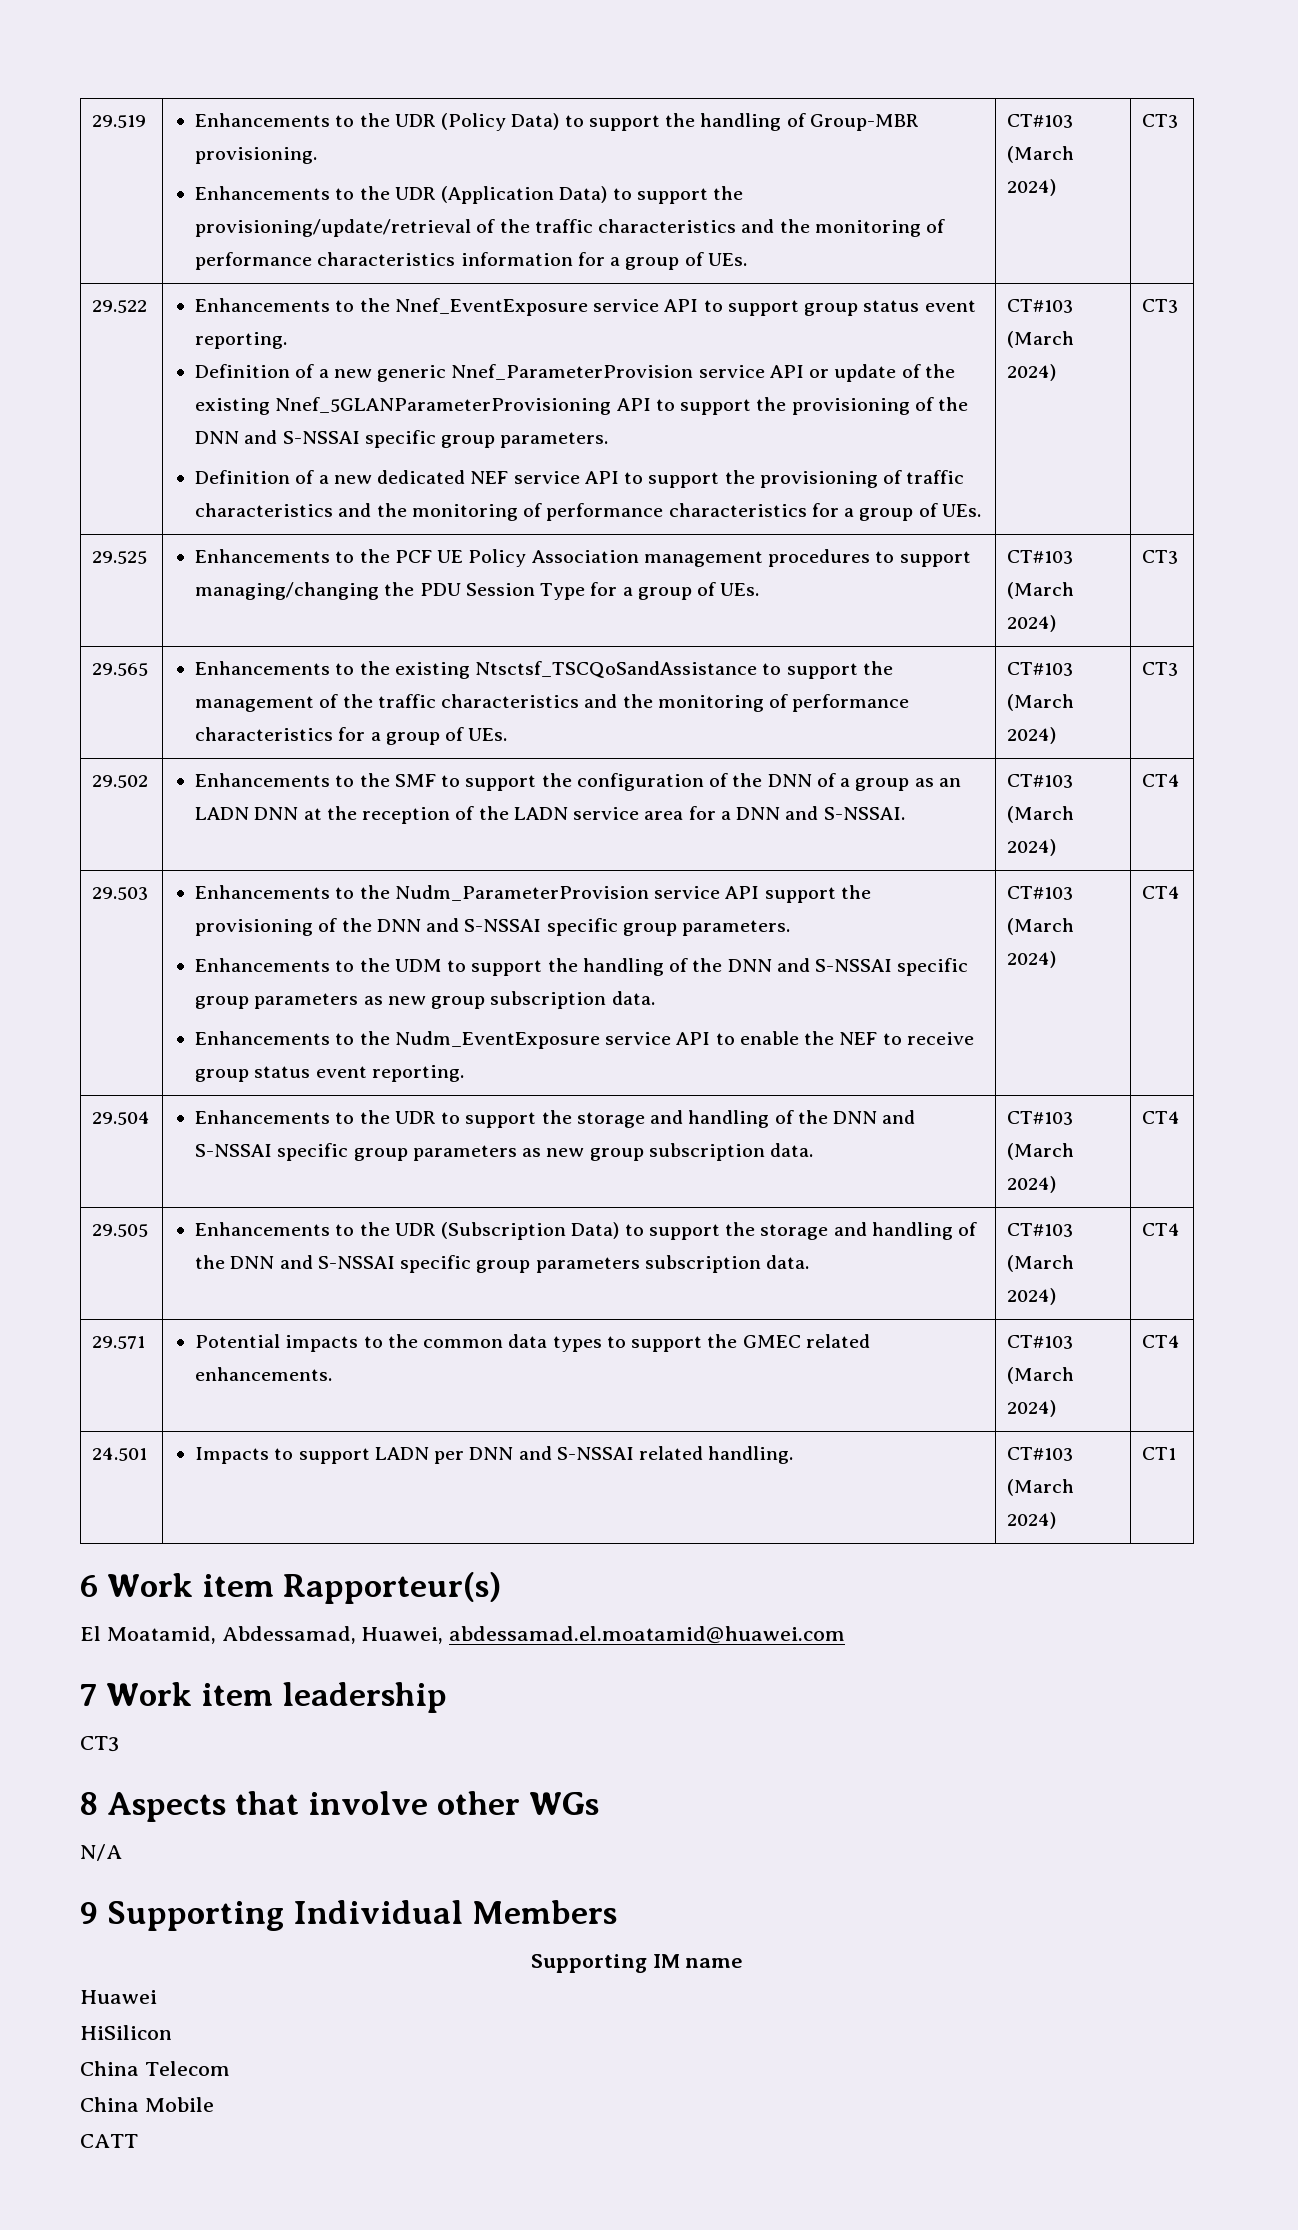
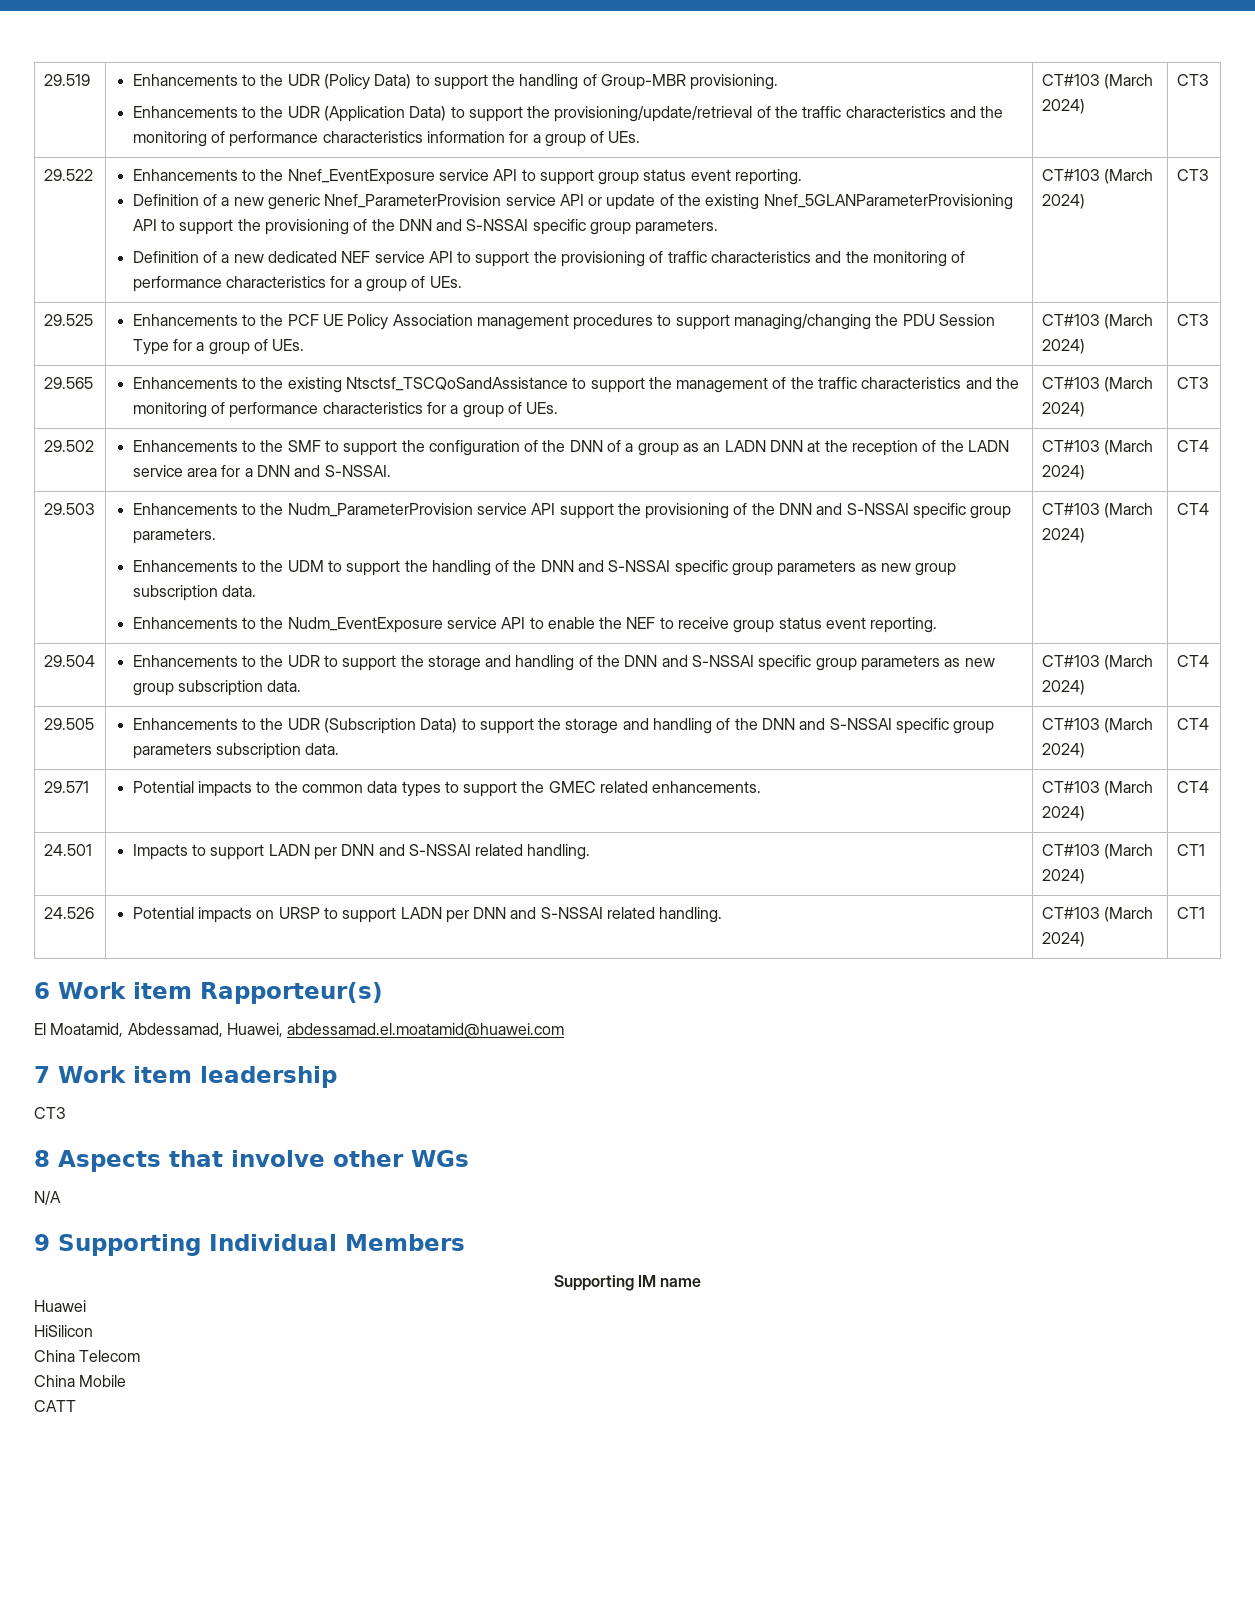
(1176, 1453) none -> [43,907,94,919] [132,907,723,923] [1041,907,1154,922] [1041,932,1085,947] [1176,907,1205,919] // 24.526 | Potential impacts on URSP to support LADN per DNN and S-NSSAI related handling. | CT#103 (March 2024) | CT1

